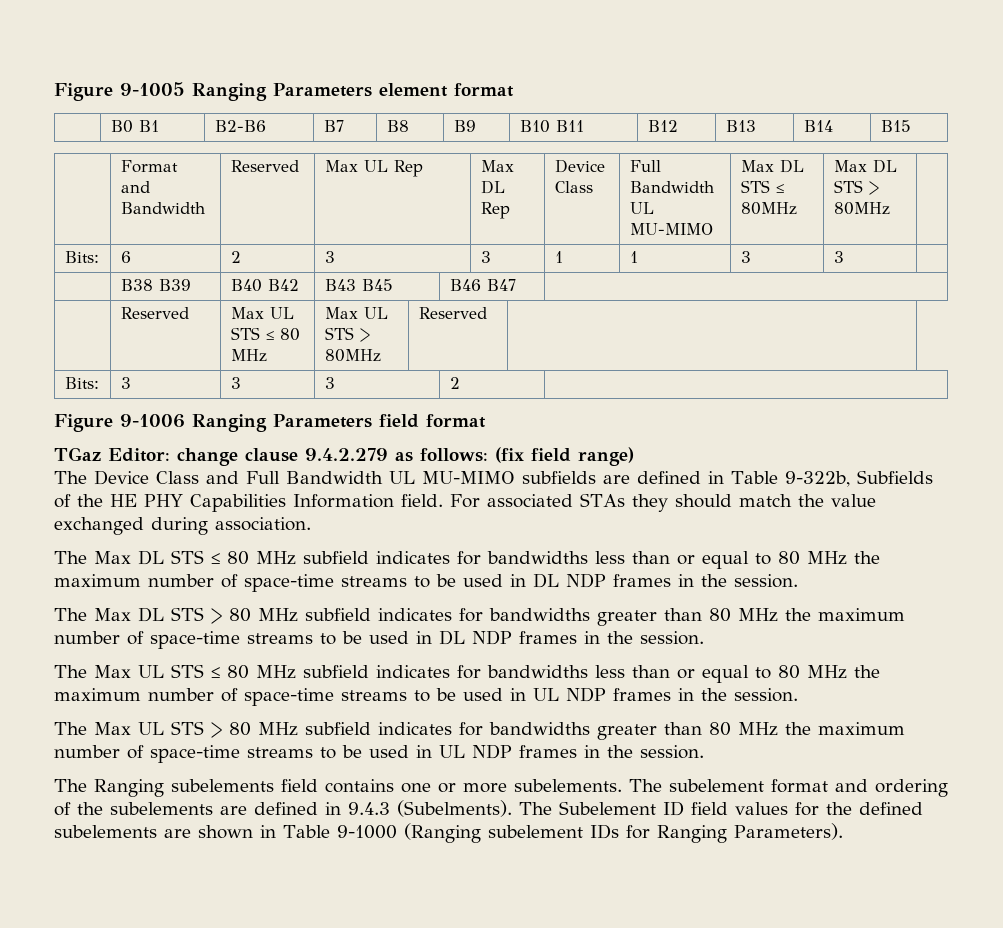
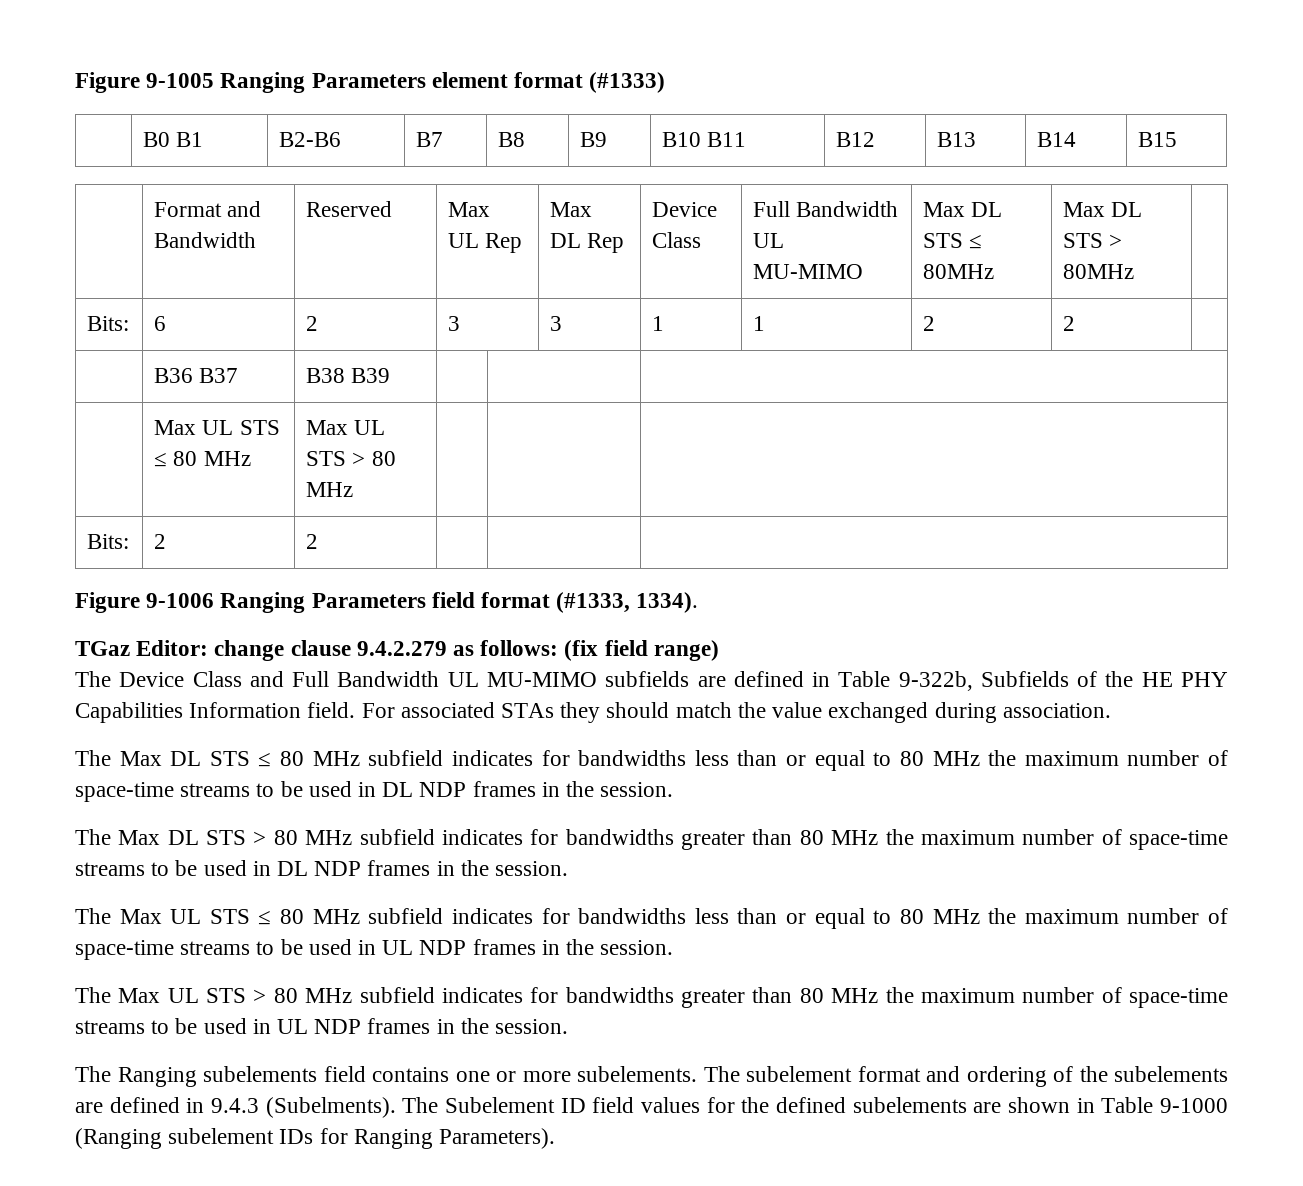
(514, 90) none -> [589,72,666,93] (#1333)
[740,251,751,263] [833,251,844,263] [120,279,191,291] [230,279,299,292] [324,279,393,291] [449,279,516,291] [120,307,189,319] 3 | 3 | // | B38 B39 | B40 B42 | B43 B45 | B46 B47 | // | Reserved -> [923,316,936,331] [1063,316,1076,331] [154,368,239,383] [306,368,391,383] 2 | 2 | // | B36 B37 | B38 B39 | | | //
[324,349,381,362] [418,307,487,319] [64,377,99,389] [120,377,131,389] [230,377,241,389] [324,377,335,389] [449,377,460,389] 80MHz | Reserved | // Bits: | 3 | 3 | 3 | 2 | -> [371,451,396,466] [306,482,354,497] [87,534,130,549] [154,534,167,549] [306,534,319,549] 80 MHz | | | // Bits: | 2 | 2 | | |
(486, 421) none -> [556,592,699,613] (#1333, 1334).

